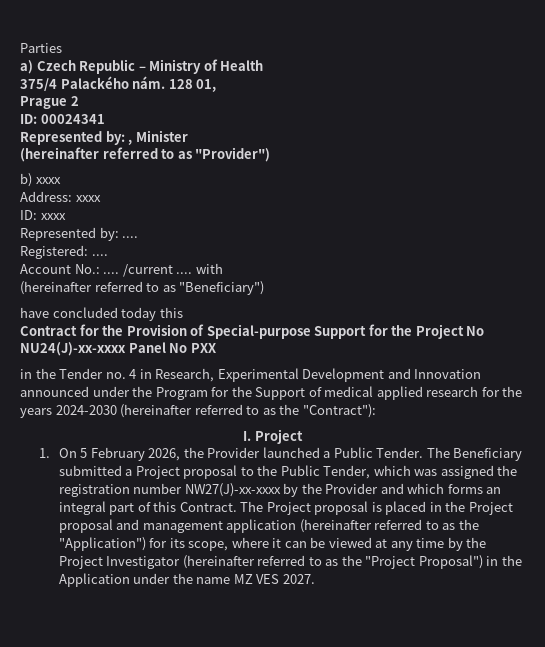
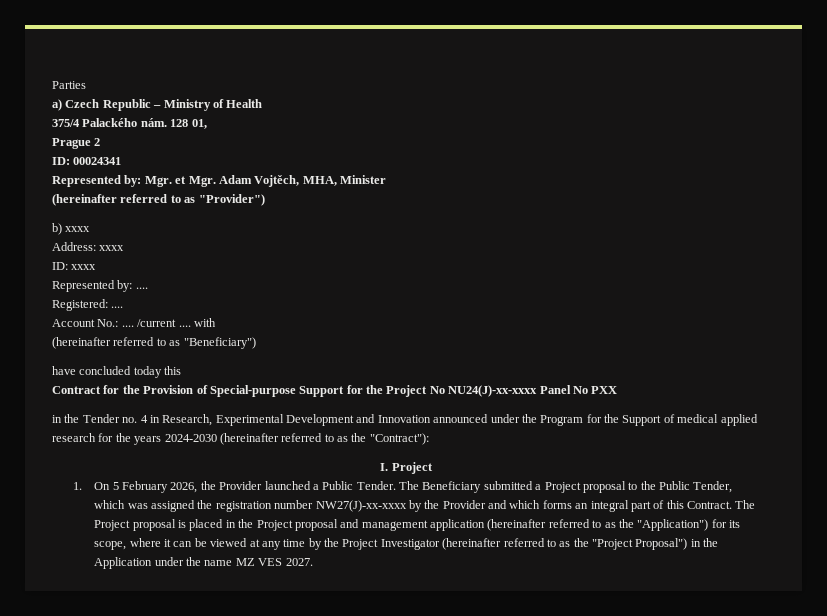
[128,139,133,145] , -> [144,175,337,187] Mgr. et Mgr. Adam Vojtěch, MHA,

